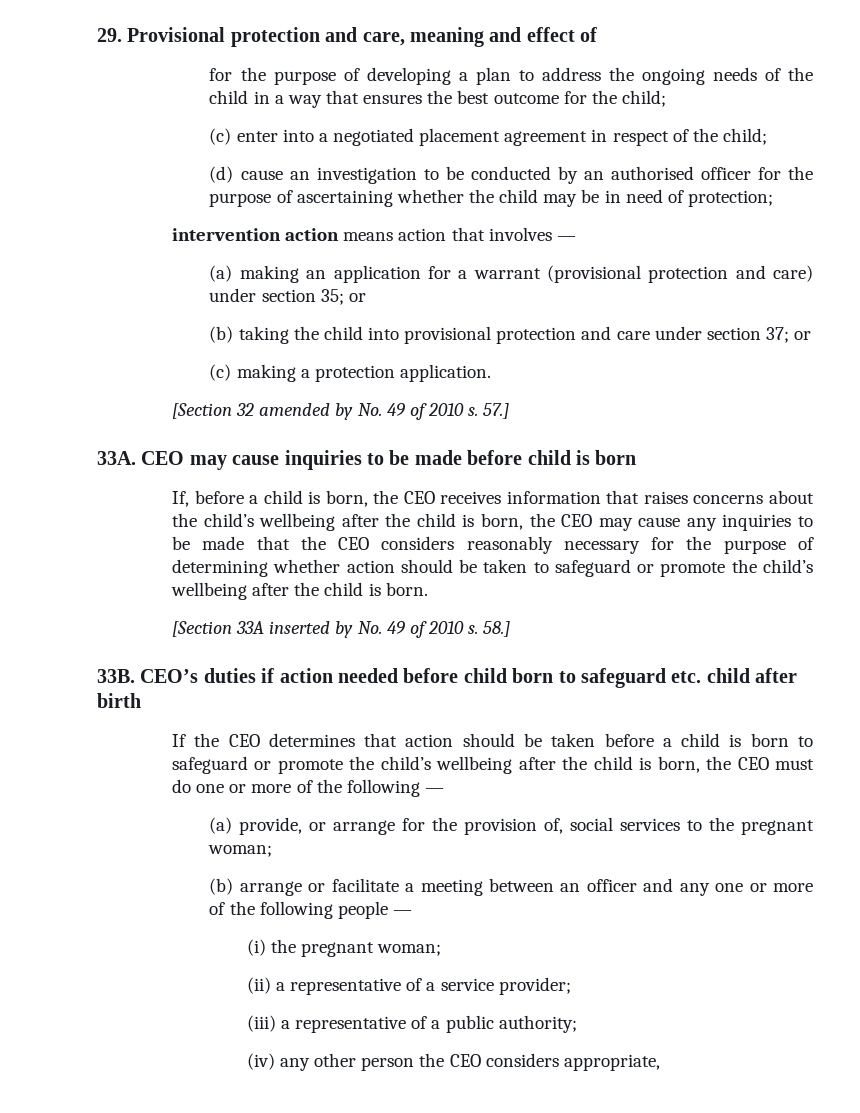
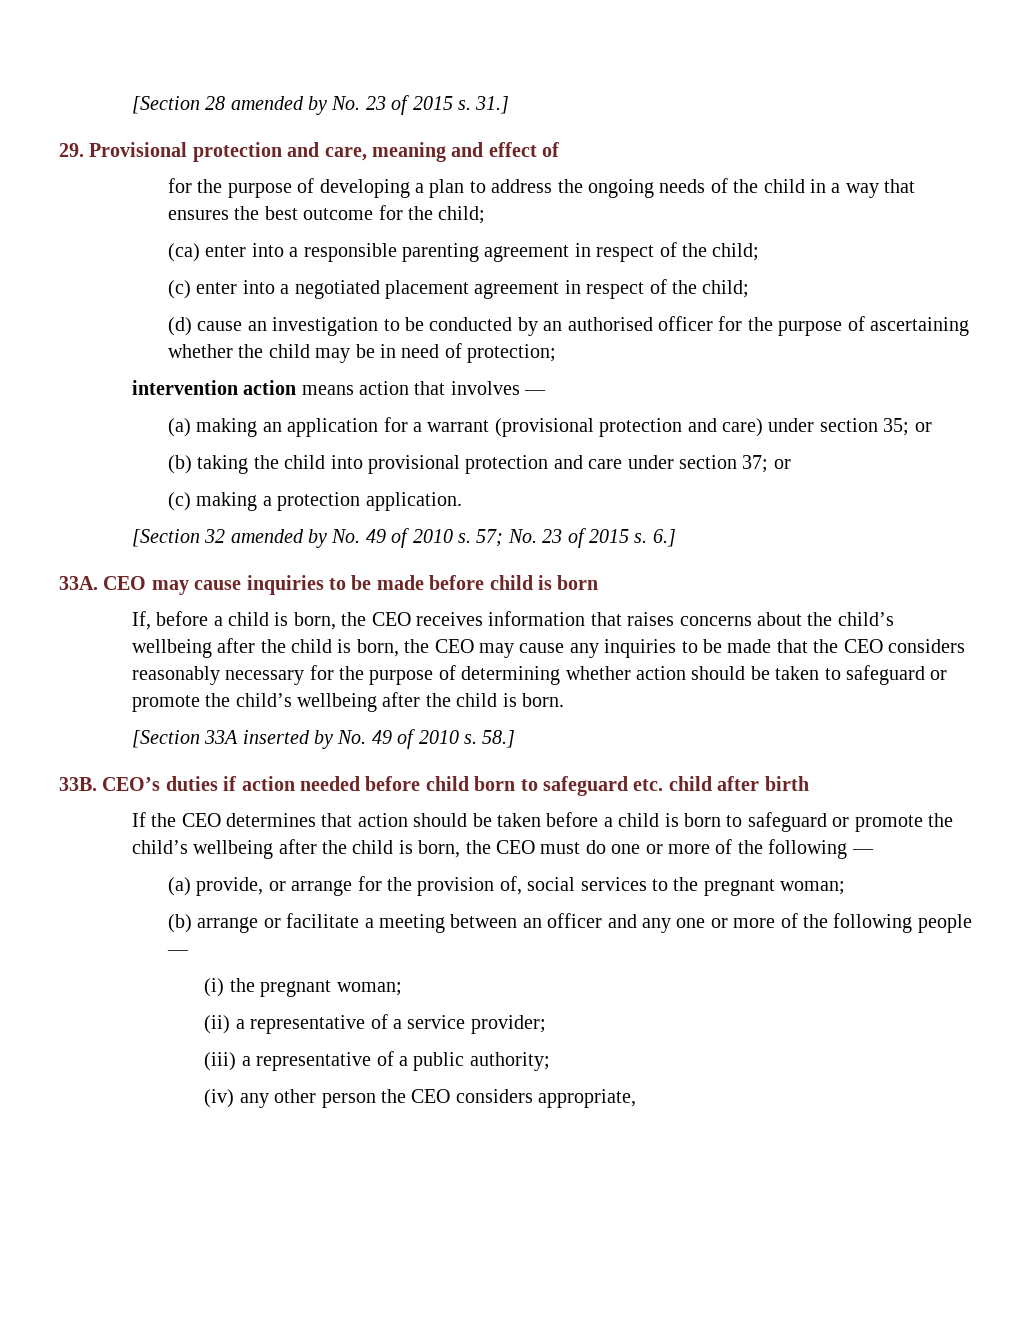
(97, 35) none -> [131,95,510,115] [Section 28 amended by No. 23 of 2015 s. 31.] //
(666, 98) none -> [168,242,760,262] // (ca) enter into a responsible parenting agreement in respect of the child;
[483,403,510,419] 57.] -> [476,528,676,548] 57; No. 23 of 2015 s. 6.]

